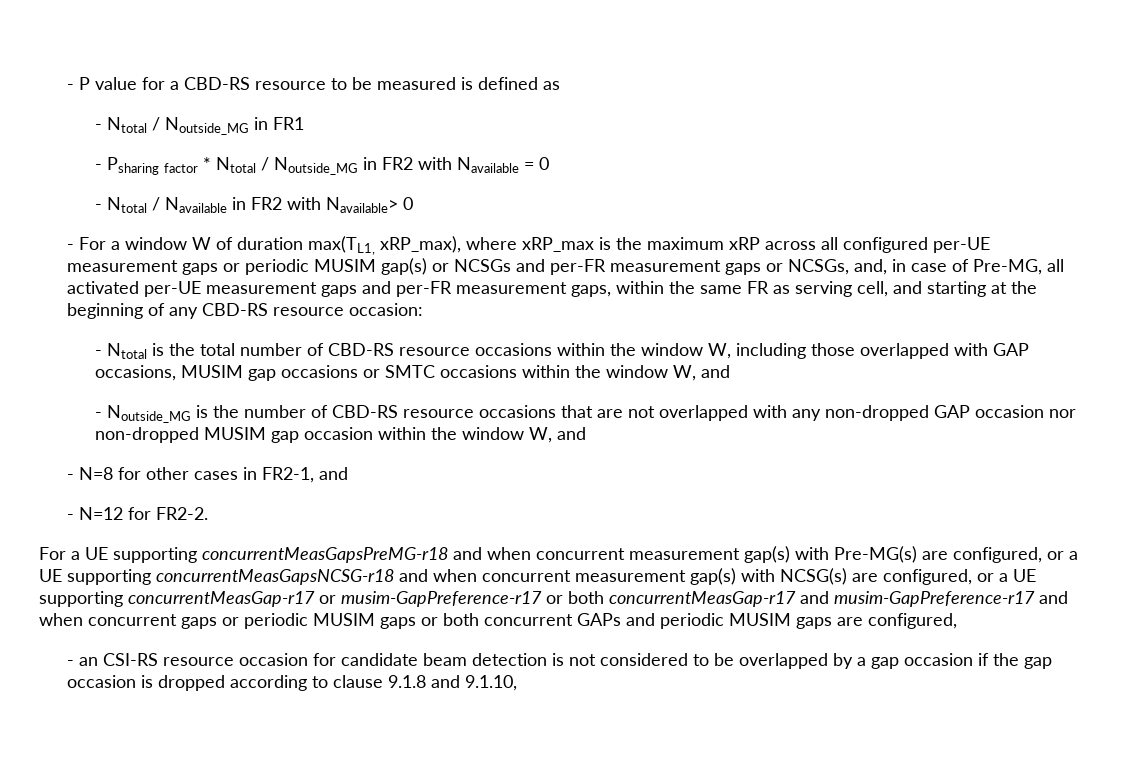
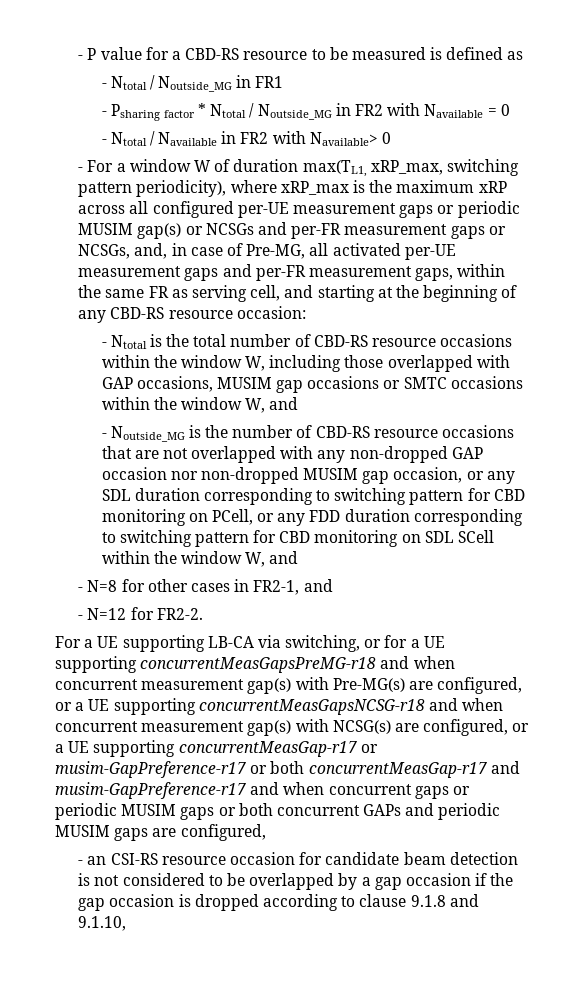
[380,236,462,253] xRP_max), -> [370,159,519,176] [78,180,227,197] xRP_max, switching pattern periodicity),
[304,427,374,440] occasion -> [393,467,515,484] [101,488,525,505] [101,509,523,526] [101,530,494,547] occasion, or any SDL duration corresponding to switching pattern for CBD monitoring on PCell, or any FDD duration corresponding to switching pattern for CBD monitoring on SDL SCell
(197, 555) none -> [207,635,445,652] [55,656,137,673] LB-CA via switching, or for a UE supporting

